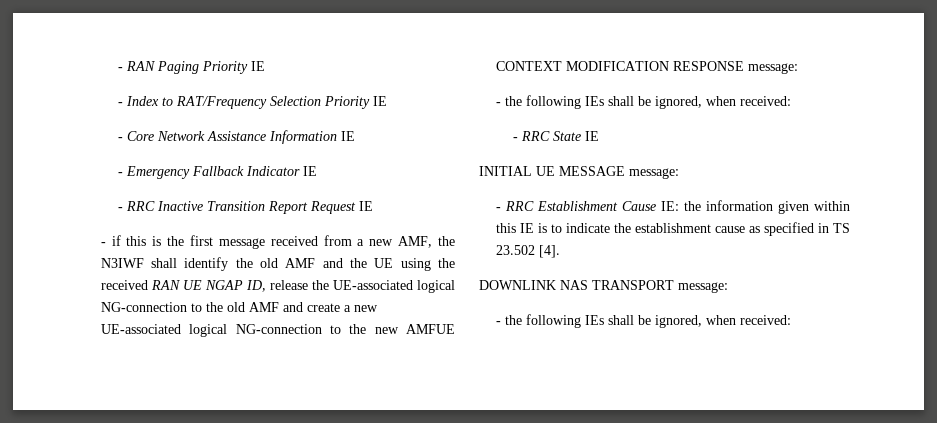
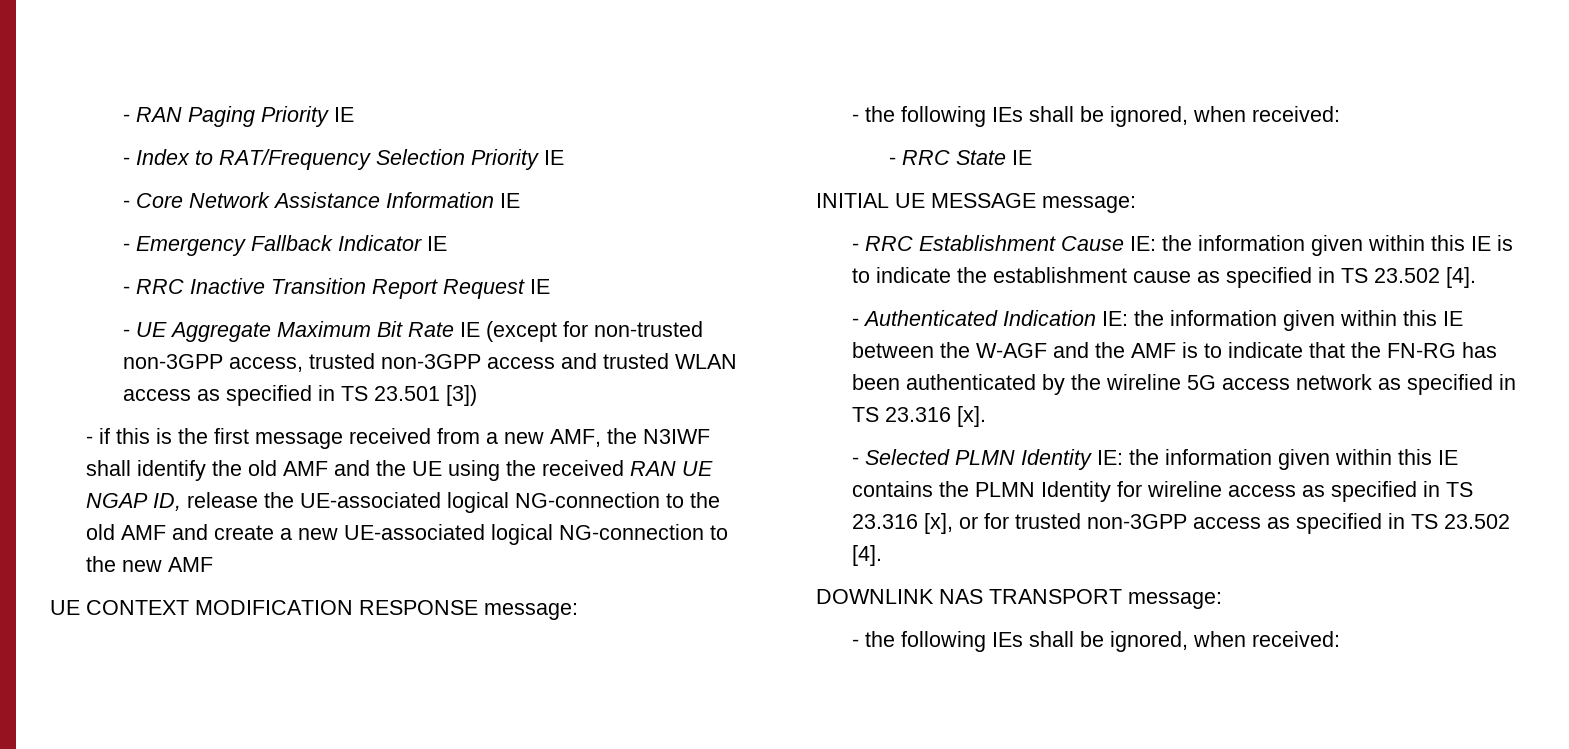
(373, 206) none -> [122,321,703,342] [122,353,737,372] [122,385,477,406] // - UE Aggregate Maximum Bit Rate IE (except for non-trusted non-3GPP access, trusted non-3GPP access and trusted WLAN access as specified in TS 23.501 [3])
[405,324,455,334] AMFUE -> [168,557,214,572] [50,600,80,615] AMF // UE
(560, 251) none -> [852,310,1464,331] [852,342,1498,358] [852,374,1517,395] [852,406,987,427] [852,449,1459,470] [852,481,1474,502] [852,513,1511,534] [852,545,883,566] // - Authenticated Indication IE: the information given within this IE between the W-AGF and the AMF is to indicate that the FN-RG has been authenticated by the wireline 5G access network as specified in TS 23.316 [x]. // - Selected PLMN Identity IE: the information given within this IE contains the PLMN Identity for wireline access as specified in TS 23.316 [x], or for trusted non-3GPP access as specified in TS 23.502 [4].

